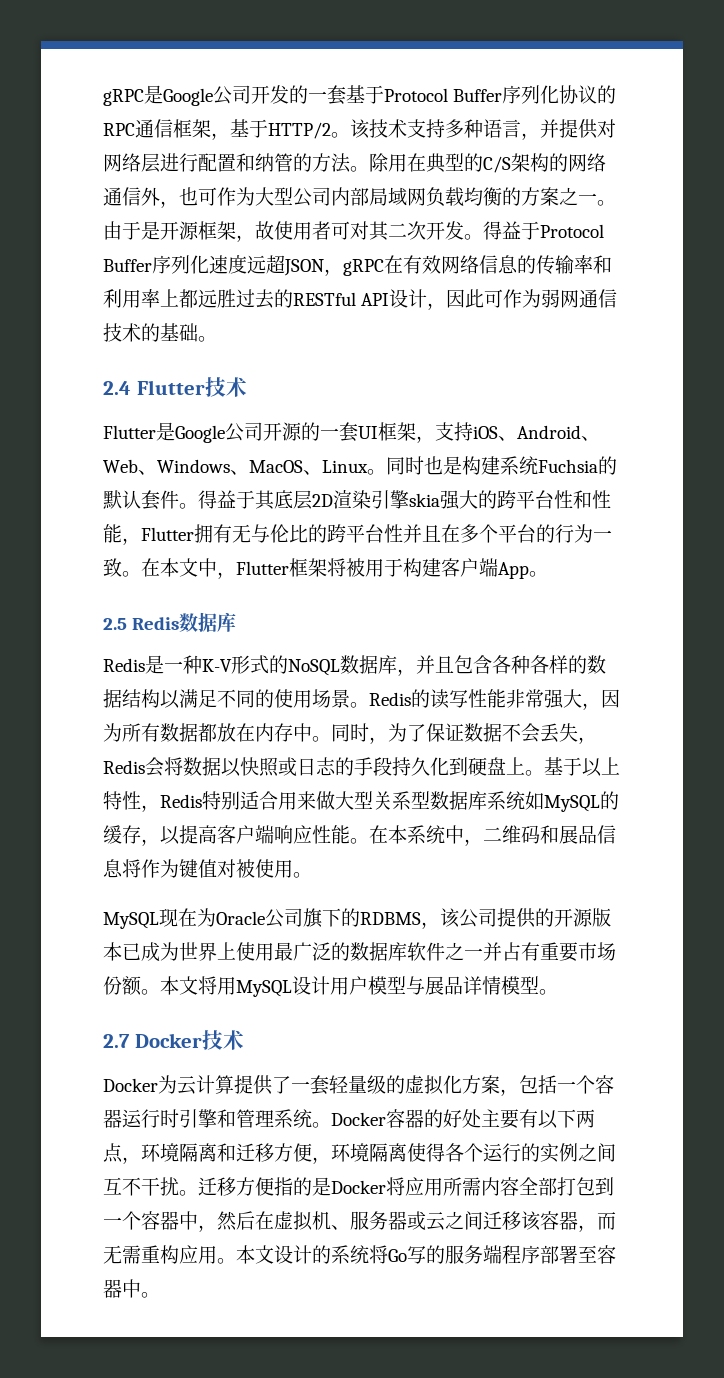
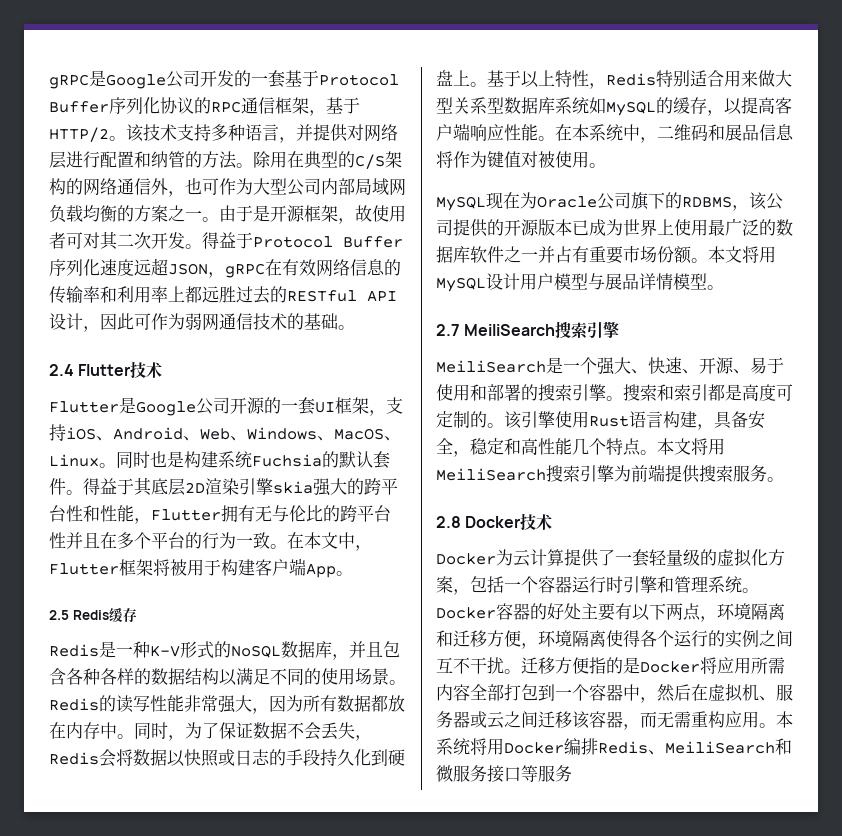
[179,612,237,632] 数据库 -> [108,607,137,622] 缓存
(130, 1041) none -> [464,321,620,339] [436,357,784,375] [436,384,793,401] [436,411,765,430] [436,438,725,457] [436,464,784,483] [436,516,461,528] MeiliSearch搜索引擎 // MeiliSearch是一个强大、快速、开源、易于使用和部署的搜索引擎。搜索和索引都是高度可定制的。该引擎使用Rust语言构建，具备安全，稳定和高性能几个特点。本文将用MeiliSearch搜索引擎为前端提供搜索服务。 // 2.8
[255,1245,616,1264] [103,1279,160,1298] 文设计的系统将Go写的服务端程序部署至容器中。 -> [436,738,792,755] [436,765,572,783] 系统将用Docker编排Redis、MeiliSearch和微服务接口等服务

